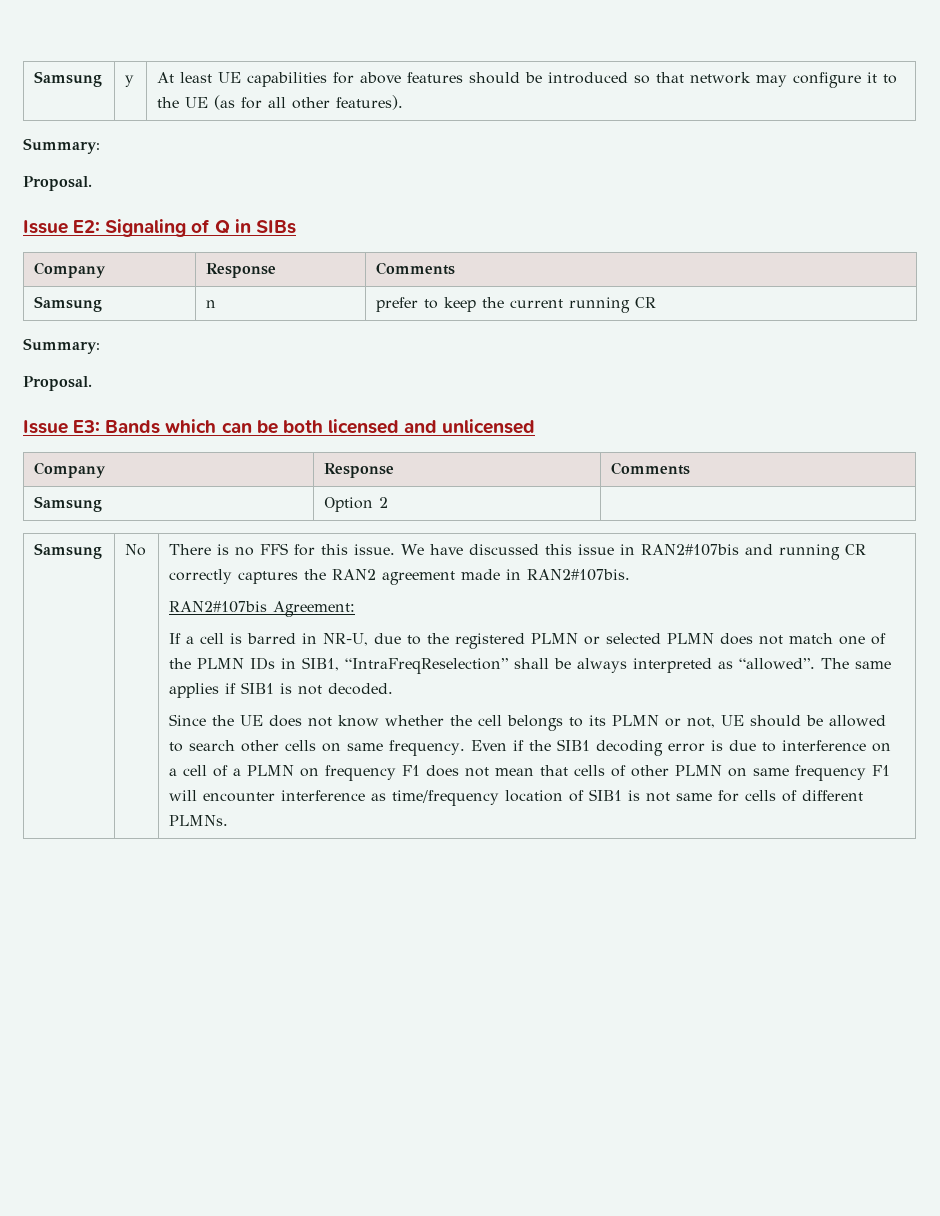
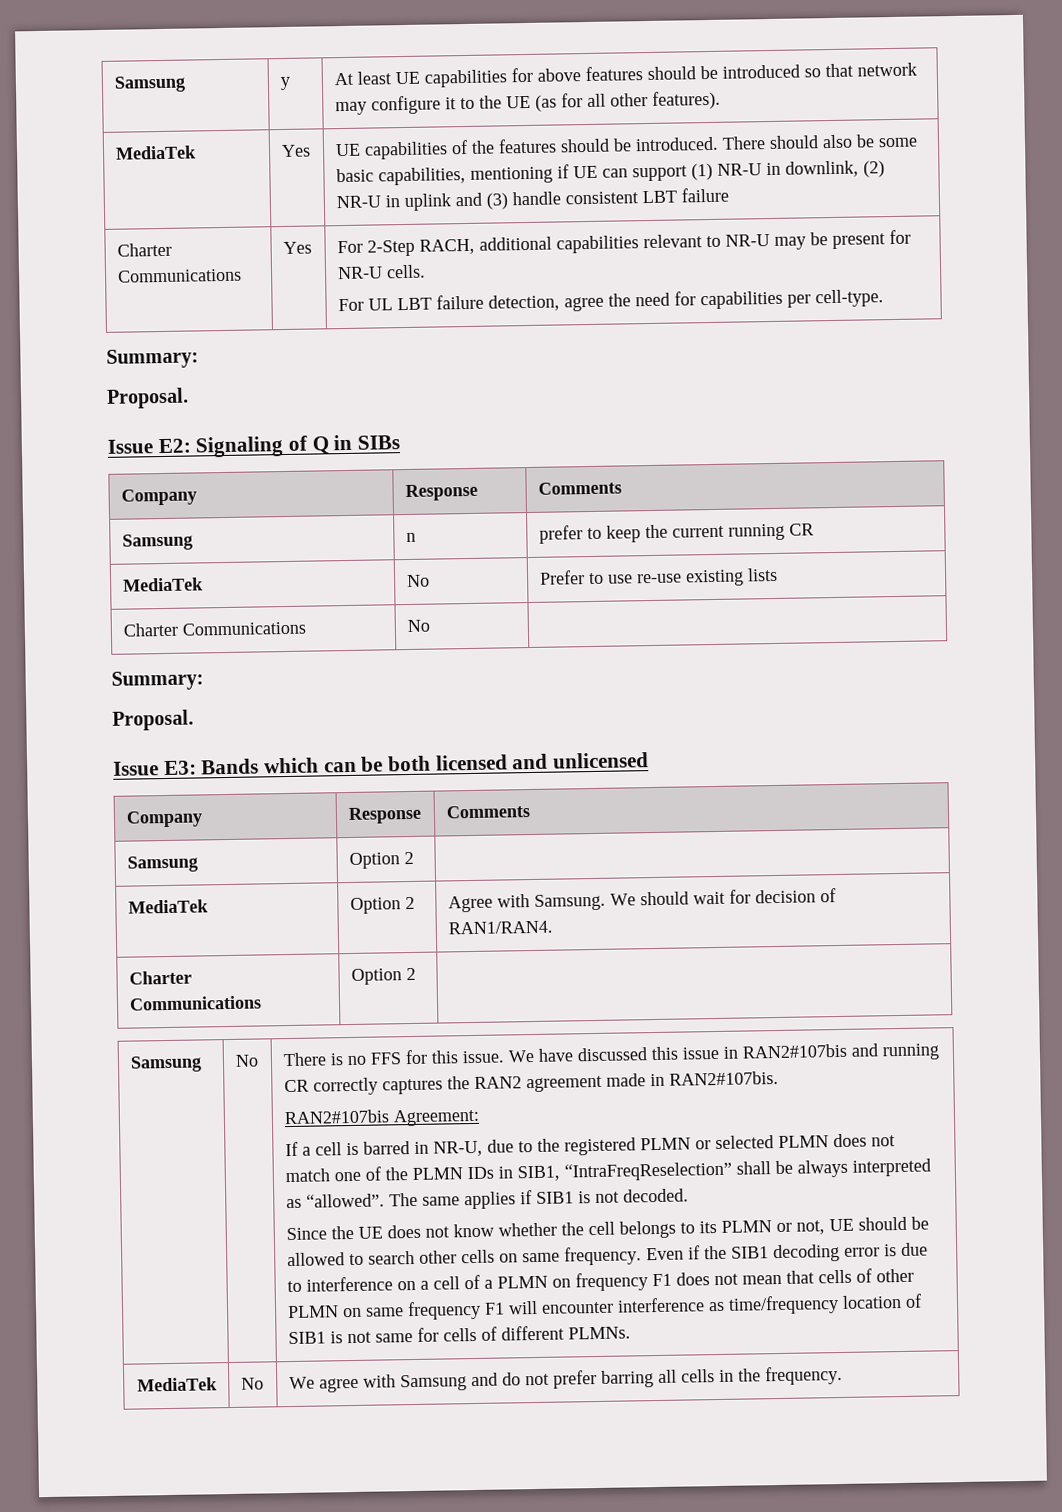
(404, 102) none -> [114,145,196,160] [280,144,311,158] [334,134,918,160] [335,160,885,186] [335,187,729,212] [116,242,172,257] [116,268,242,283] [282,241,312,255] [336,229,911,257] [336,264,426,280] [337,289,884,312] // MediaTek | Yes | UE capabilities of the features should be introduced. There should also be some basic capabilities, mentioning if UE can support (1) NR-U in downlink, (2) NR-U in uplink and (3) handle consistent LBT failure // Charter Communications | Yes | For 2-Step RACH, additional capabilities relevant to NR-U may be present for NR-U cells. // For UL LBT failure detection, agree the need for capabilities per cell-type.
(657, 302) none -> [122,577,203,592] [406,574,430,588] [538,567,778,587] [122,621,306,637] [406,619,430,633] // MediaTek | No | Prefer to use re-use existing lists // Charter Communications | No |
(389, 502) none -> [127,899,208,914] [349,896,415,914] [447,888,836,913] [447,920,553,935] [128,970,192,985] [128,995,262,1011] [350,967,416,985] // MediaTek | Option 2 | Agree with Samsung. We should wait for decision of RAN1/RAN4. // Charter Communications | Option 2 |
(229, 820) none -> [136,1377,217,1392] [240,1377,264,1390] [288,1365,843,1393] // MediaTek | No | We agree with Samsung and do not prefer barring all cells in the frequency.

